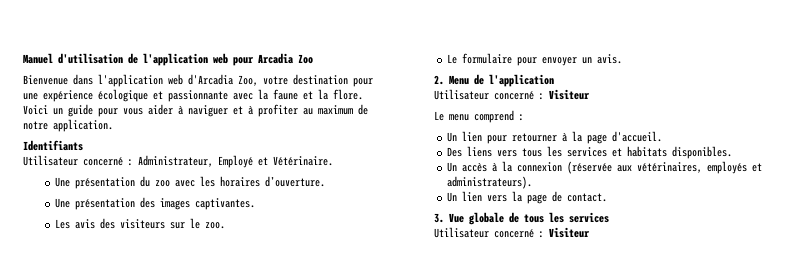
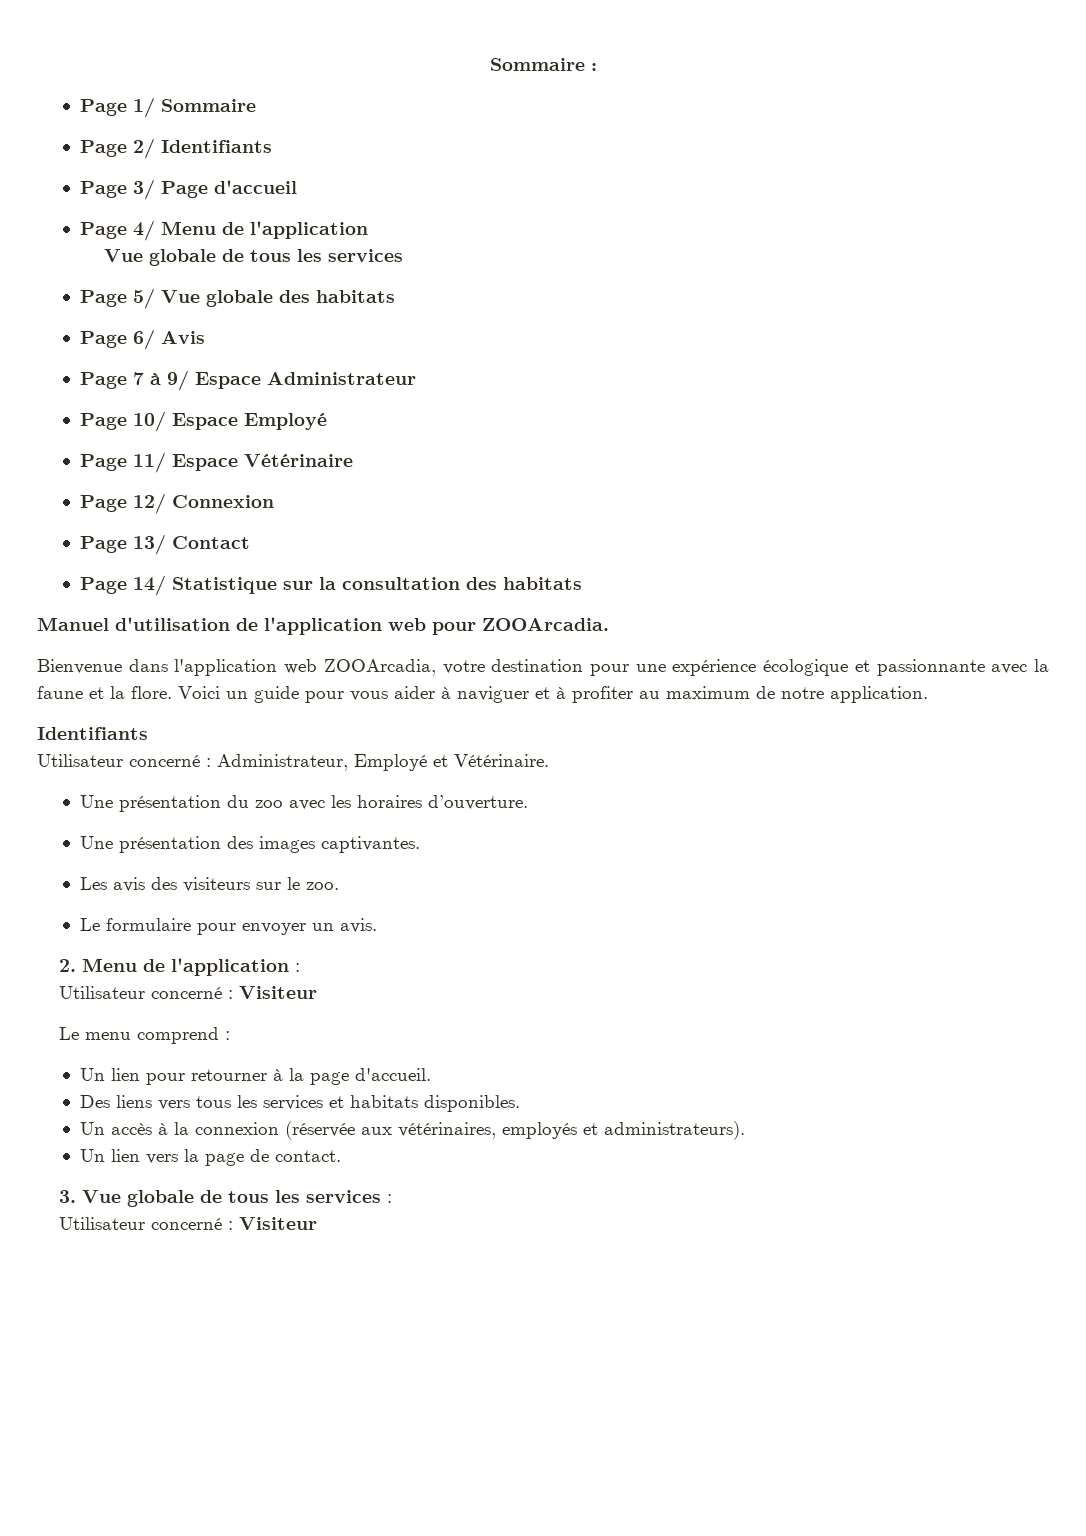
(23, 58) none -> [489,58,597,71] [80,97,257,118] [80,138,273,159] [80,179,298,200] [80,220,369,241] [103,249,403,266] [80,288,396,309] [80,329,206,350] [80,370,417,391] [80,411,328,432] [80,452,354,473] [80,493,275,514] [80,534,251,555] [80,575,583,596] Sommaire : // Page 1/ Sommaire // Page 2/ Identifiants // Page 3/ Page d'accueil // Page 4/ Menu de l'application // Vue globale de tous les services // Page 5/ Vue globale des habitats // Page 6/ Avis // Page 7 à 9/ Espace Administrateur // Page 10/ Espace Employé // Page 11/ Espace Vétérinaire // Page 12/ Connexion // Page 13/ Contact // Page 14/ Statistique sur la consultation des habitats //
[258,53,313,64] Arcadia Zoo -> [482,618,609,631] ZOOArcadia.
[188,74,258,86] d'Arcadia Zoo, -> [323,659,436,676] ZOOArcadia,
(555, 80) none -> [295,963,301,972] :
(610, 217) none -> [387,1194,393,1203] :

